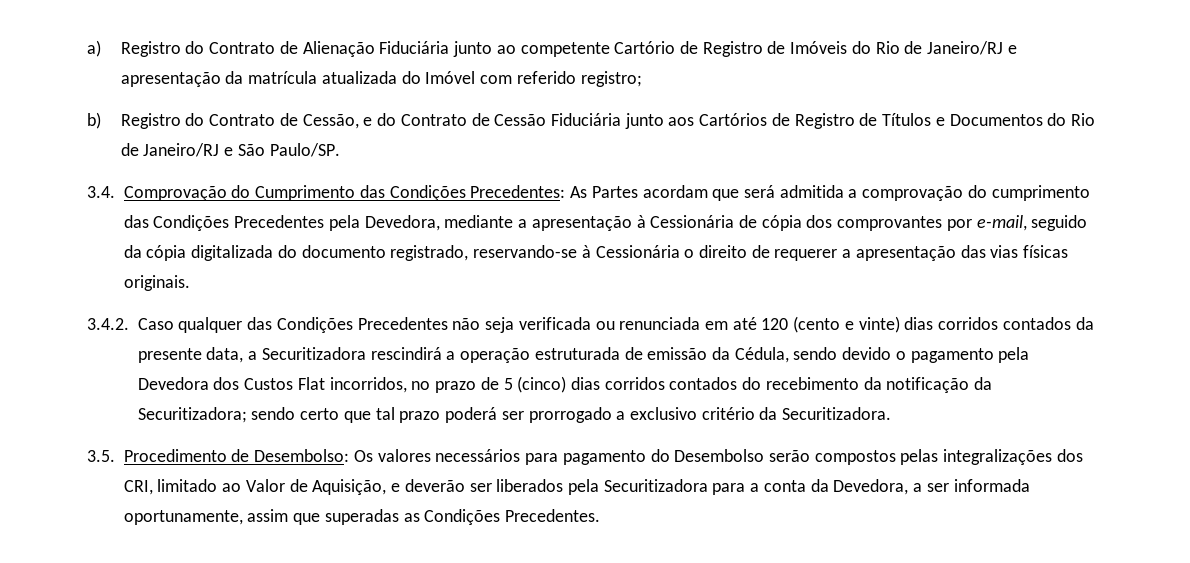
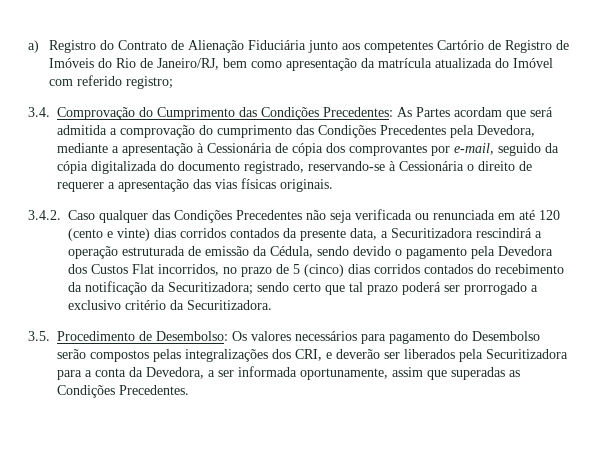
[496,42,610,57] ao competente -> [341,41,433,53] aos competentes
[927,41,1017,55] Janeiro/RJ e -> [156,58,282,70] Janeiro/RJ, bem como
[87,112,1095,129] [120,143,340,157] // b) Registro do Contrato de Cessão, e do Contrato de Cessão Fiduciária junto aos Cartórios de Registro de Títulos e Documentos do Rio de Janeiro/RJ e São Paulo/SP. -> (173, 82) none
[157,479,387,495] limitado ao Valor de Aquisição, -> (322, 355) none

